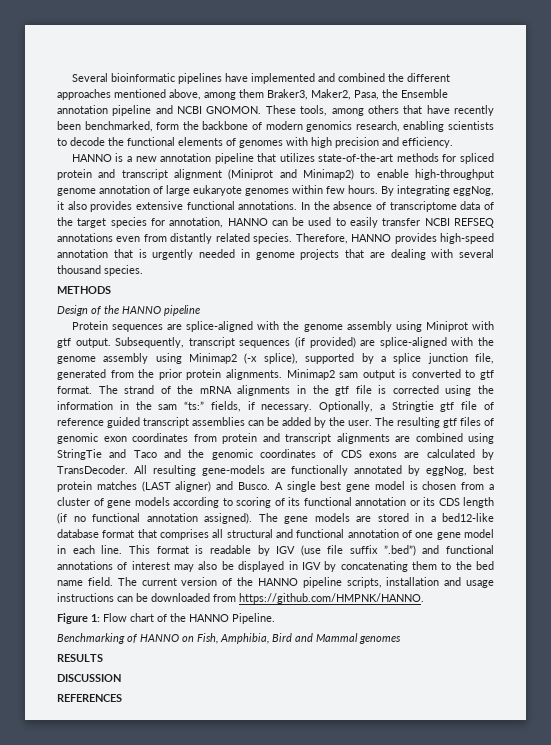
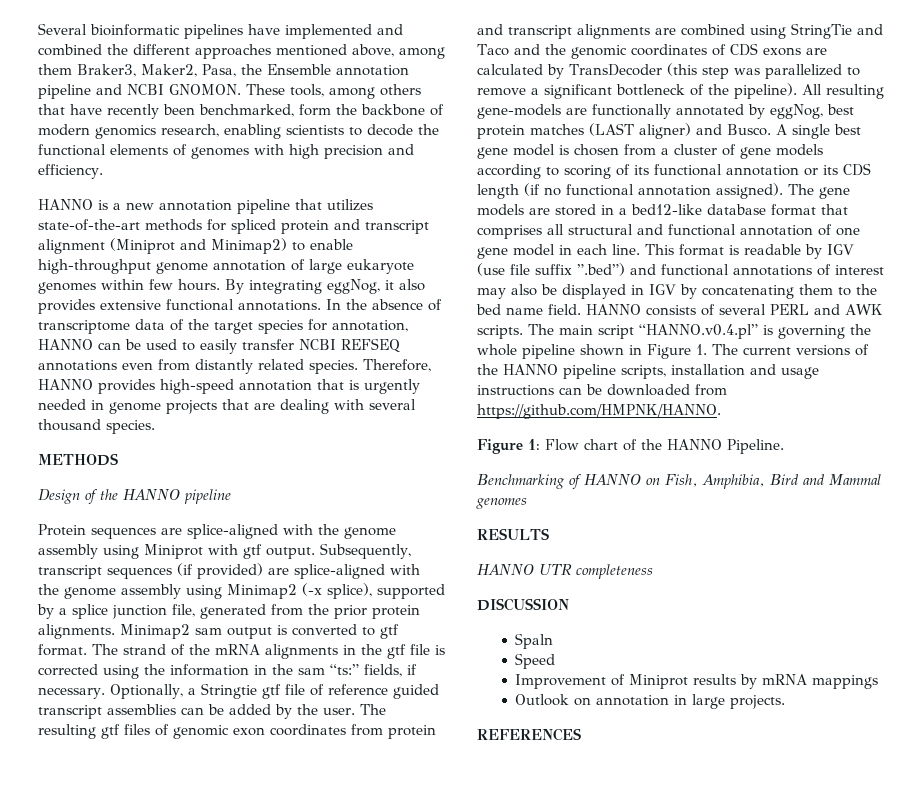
[57,465,128,474] TransDecoder. -> [569,63,860,79] [477,83,797,99] TransDecoder (this step was parallelized to remove a significant bottleneck of the pipeline).
(113, 581) none -> [586,304,883,316] [477,324,871,339] [477,344,707,359] HANNO consists of several PERL and AWK scripts. The main script “HANNO.v0.4.pl” is governing the whole pipeline shown in Figure 1.
[181,577,218,586] version -> [796,345,850,356] versions
[57,674,121,682] DISCUSSION -> [477,564,653,579] [477,598,569,611] [515,633,554,649] [515,653,556,669] [515,674,879,689] [515,694,786,709] HANNO UTR completeness // DISCUSSION // Spaln // Speed // Improvement of Miniprot results by mRNA mappings // Outlook on annotation in large projects.

